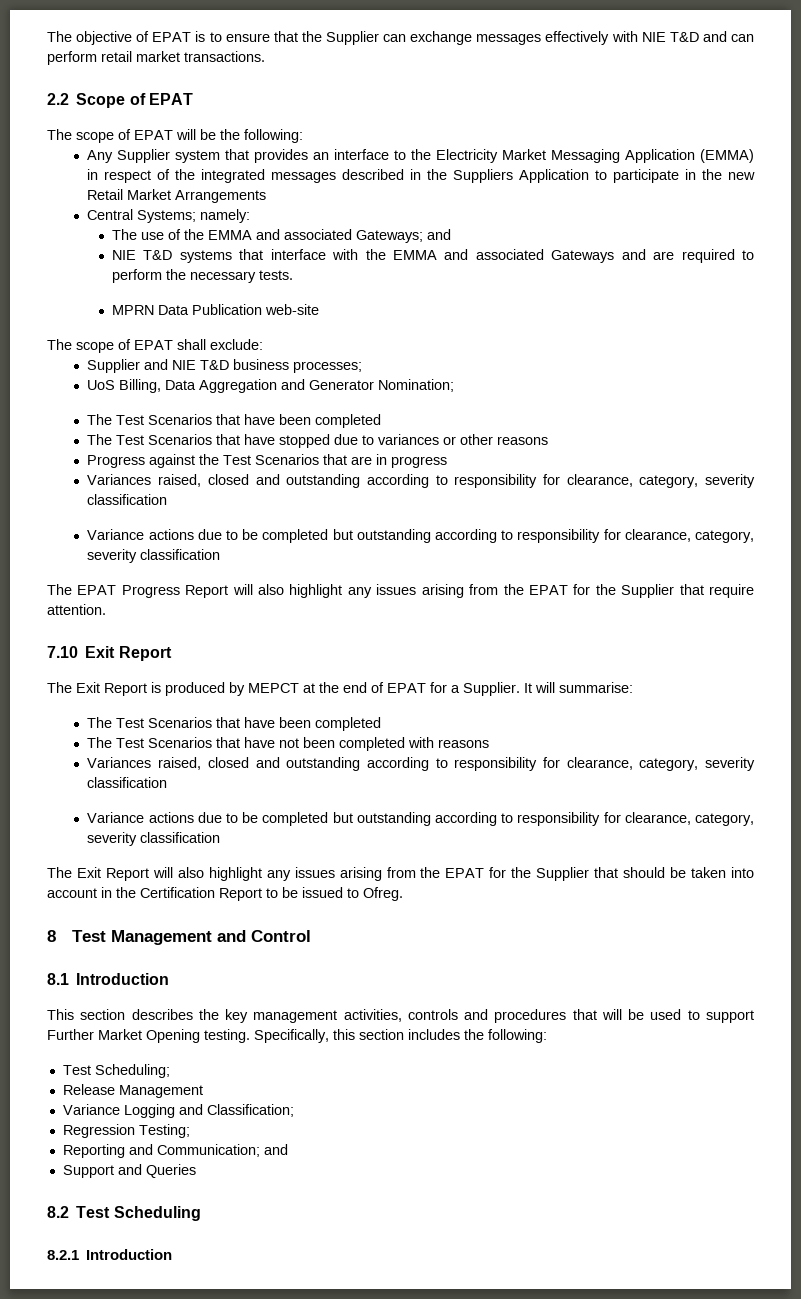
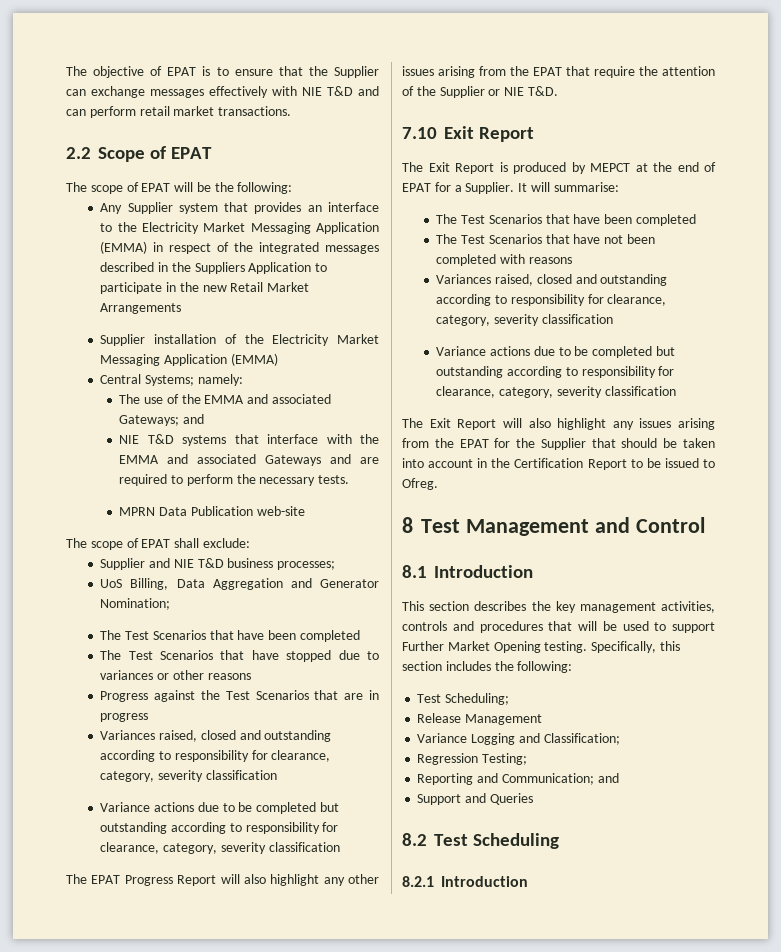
(267, 196) none -> [100,334,379,346] [100,353,278,366] // Supplier installation of the Electricity Market Messaging Application (EMMA)
[376,584,754,598] [47,604,106,615] issues arising from the EPAT for the Supplier that require attention. -> [348,874,379,884] [402,66,715,78] [402,86,558,98] other issues arising from the EPAT that require the attention of the Supplier or NIE T&D.

